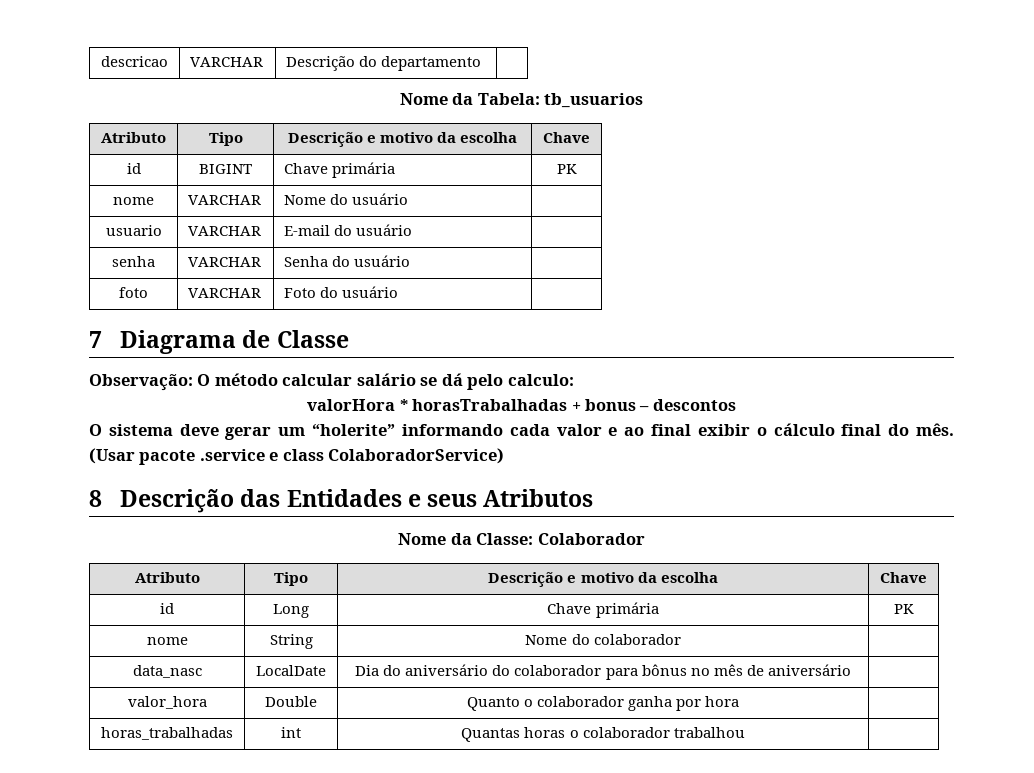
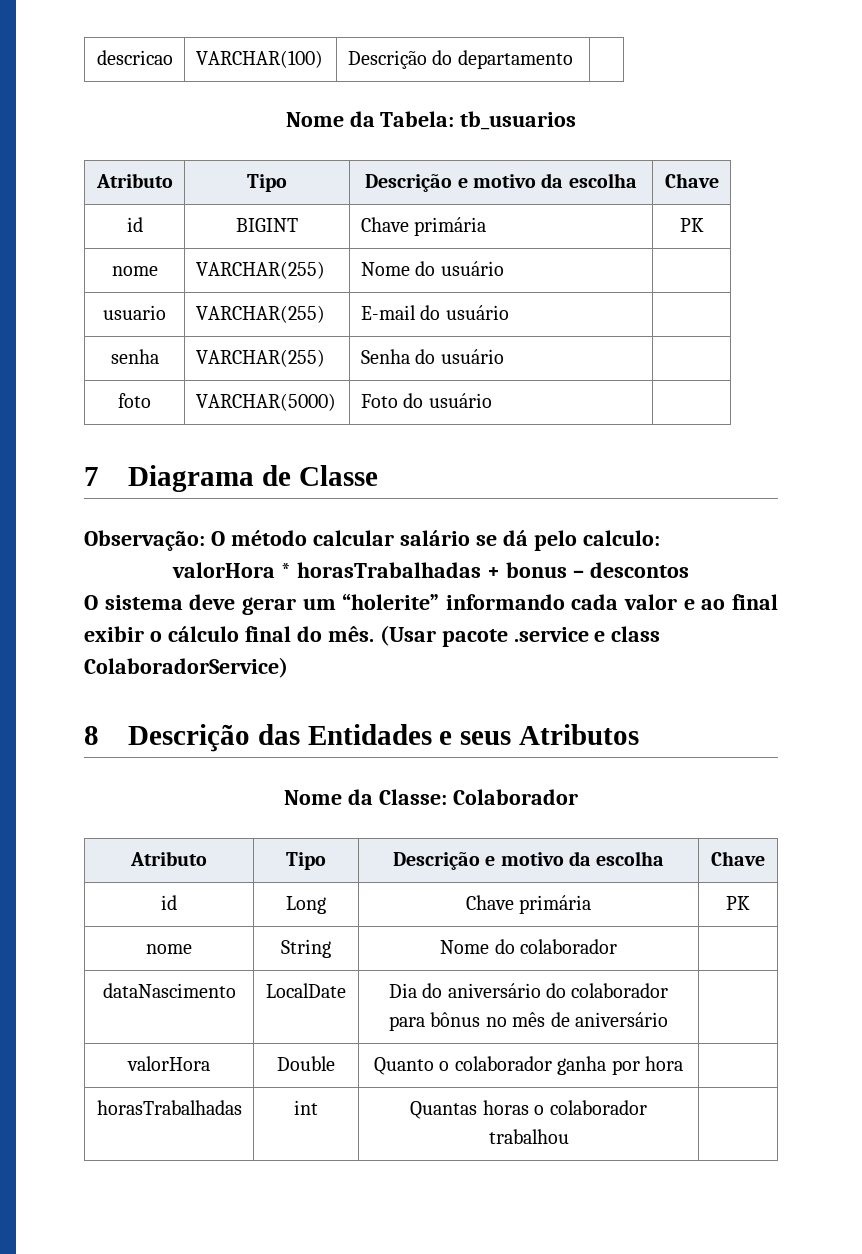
[190,57,264,67] VARCHAR -> [195,50,323,68] VARCHAR(100)
[188,195,262,205] VARCHAR -> [195,261,325,279] VARCHAR(255)
[188,226,262,236] VARCHAR -> [195,305,325,323] VARCHAR(255)
[188,257,262,267] VARCHAR -> [195,349,325,367] VARCHAR(255)
[188,288,262,298] VARCHAR -> [195,393,336,411] VARCHAR(5000)
[132,665,202,678] data_nasc -> [102,983,236,998] dataNascimento
[127,696,207,709] valor_hora -> [127,1056,210,1071] valorHora
[101,727,233,740] horas_trabalhadas -> [96,1100,242,1115] horasTrabalhadas

